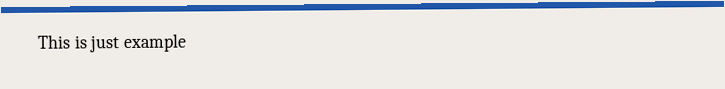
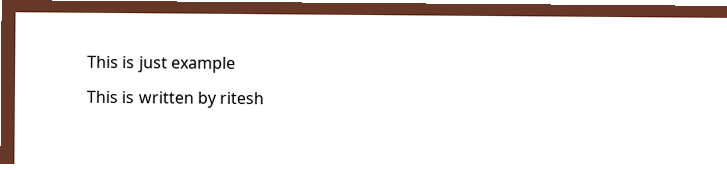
(188, 43) none -> [86,90,265,108] // This is written by ritesh

